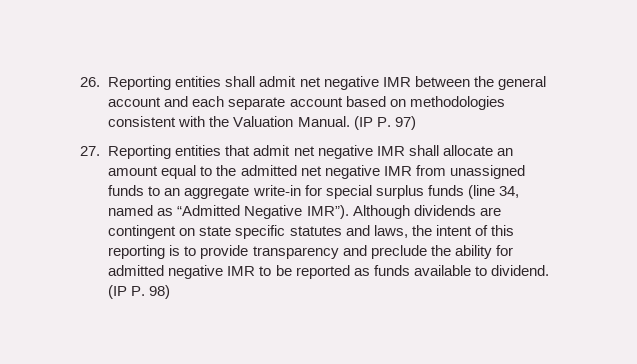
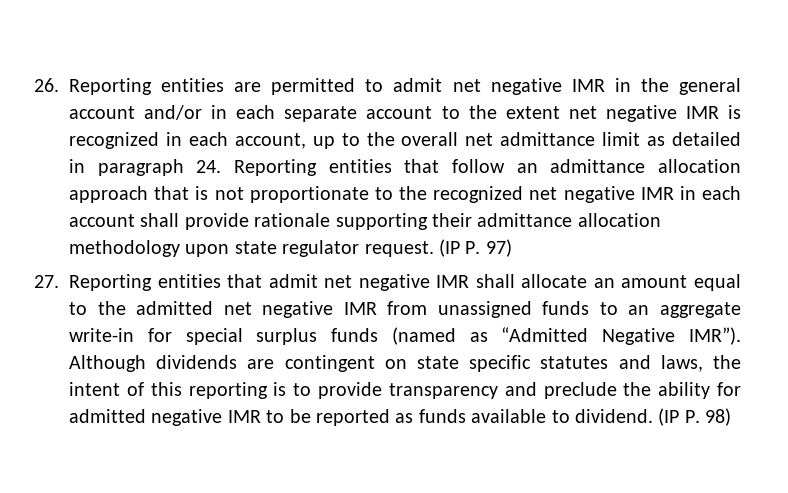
[225,76,470,90] shall admit net negative IMR between -> [234,78,631,95] are permitted to admit net negative IMR in
[164,96,189,107] and -> [144,105,228,120] and/or in
[345,96,505,110] [108,116,350,127] based on methodologies consistent with the Valuation Manual. -> [441,105,742,122] [69,132,741,149] [69,159,741,176] [69,186,741,203] [69,213,661,230] [69,240,434,257] to the extent net negative IMR is recognized in each account, up to the overall net admittance limit as detailed in paragraph 24. Reporting entities that follow an admittance allocation approach that is not proportionate to the recognized net negative IMR in each account shall provide rationale supporting their admittance allocation methodology upon state regulator request.
[467,185,519,199] [108,205,154,216] (line 34, named -> [391,327,456,345] (named

